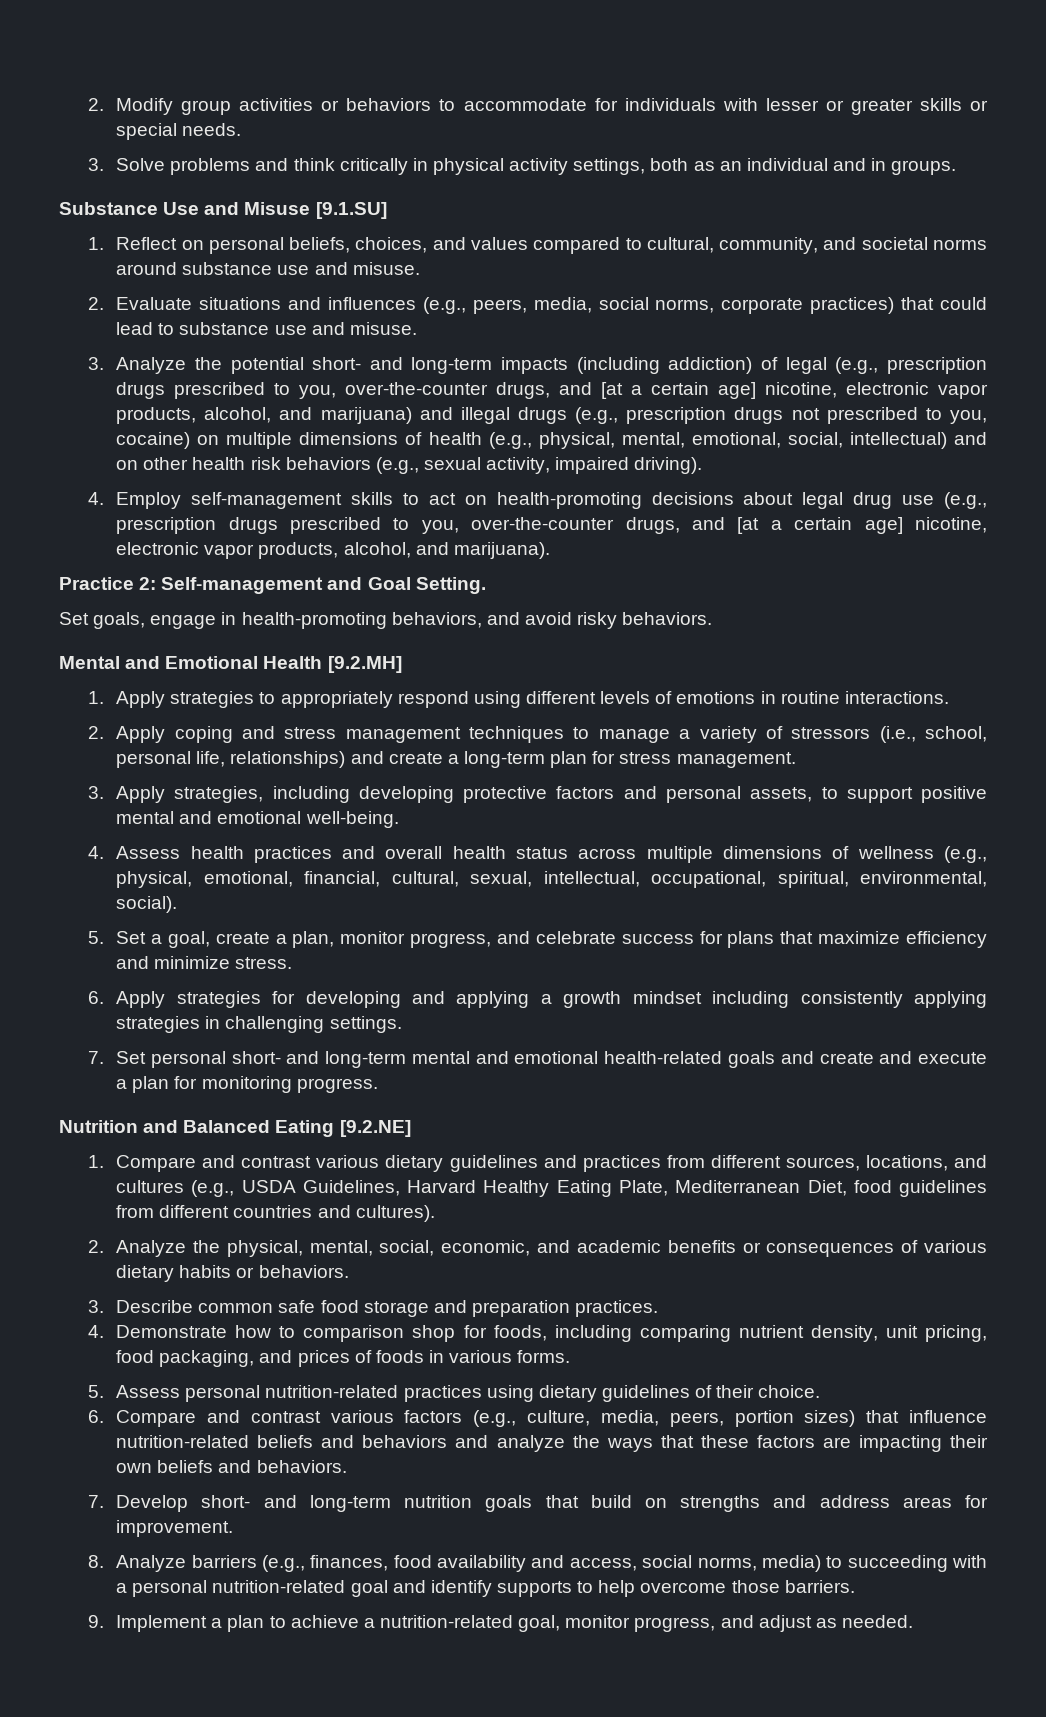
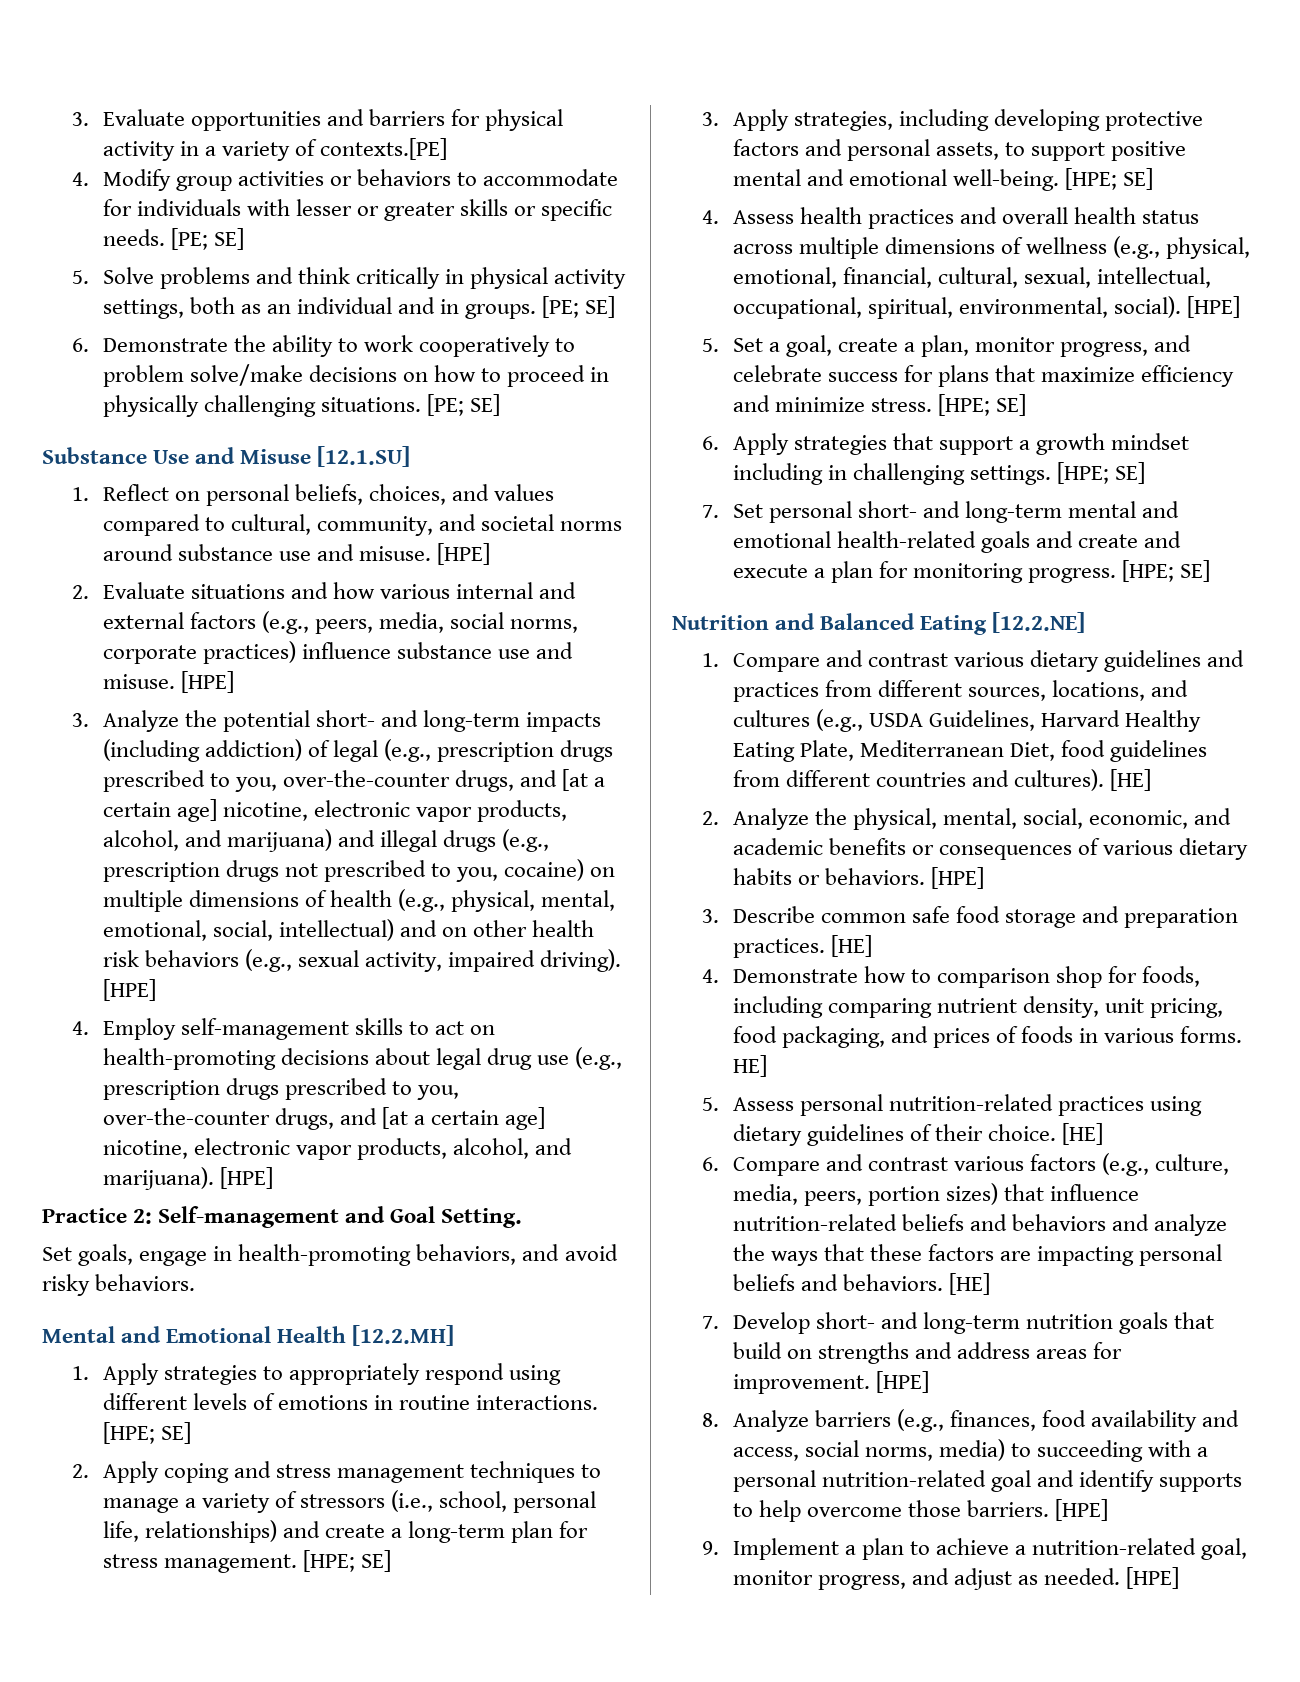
[87,98,104,111] 2. -> [72,109,564,131] [102,138,448,161] [72,172,90,186] 3. Evaluate opportunities and barriers for physical activity in a variety of contexts.[PE] // 4.
[116,123,178,140] special -> [541,199,613,221] specific
[87,158,104,171] // 3. -> [170,228,244,250] [72,270,90,284] [PE; SE] // 5.
(957, 167) none -> [542,296,616,318] [72,335,576,357] [102,364,610,387] [102,394,501,417] [PE; SE] // 6. Demonstrate the ability to work cooperatively to problem solve/make decisions on how to proceed in physically challenging situations. [PE; SE]
[315,202,387,219] [9.1.SU] -> [317,446,411,467] [12.1.SU]
(420, 268) none -> [437,543,491,565] [HPE]
[327,297,416,310] influences -> [332,582,577,599] [102,612,256,629] how various internal and external factors
[901,297,988,310] [116,322,417,335] that could lead to substance use and misuse. -> [301,642,574,659] [102,671,234,693] influence substance use and misuse. [HPE]
(703, 465) none -> [102,979,156,1001] [HPE]
(550, 550) none -> [219,1167,273,1189] [HPE]
[327,656,402,673] [9.2.MH] -> [352,1325,455,1346] [12.2.MH]
(949, 697) none -> [102,1422,191,1444] [HPE; SE]
(796, 760) none -> [302,1550,391,1572] [HPE; SE]
(399, 819) none -> [1065,168,1154,190] [HPE; SE]
(178, 904) none -> [1187,296,1241,318] [HPE]
(293, 963) none -> [937,394,1027,416] [HPE; SE]
[272,991,530,1008] for developing and applying -> [892,433,1013,455] that support
[800,991,987,1008] [116,1016,201,1033] consistently applying strategies -> (823, 474) none
(402, 1024) none -> [1057,462,1146,484] [HPE; SE]
(378, 1085) none -> [1122,560,1211,582] [HPE; SE]
[339,1120,411,1137] [9.2.NE] -> [992,612,1086,633] [12.2.NE]
(435, 1213) none -> [1110,769,1152,791] [HE]
(349, 1271) none -> [930,867,984,889] [HPE]
(659, 1308) none -> [830,935,872,957] [HE]
(571, 1356) none -> [732,1055,767,1077] HE]
(821, 1391) none -> [1062,1123,1104,1145] [HE]
[949,1435,988,1448] [116,1463,153,1473] their own -> [1139,1244,1223,1266] personal
(347, 1466) none -> [948,1273,990,1295] [HE]
(234, 1528) none -> [875,1371,929,1393] [HPE]
(855, 1586) none -> [1055,1499,1109,1521] [HPE]
(913, 1621) none -> [1126,1567,1180,1589] [HPE]

